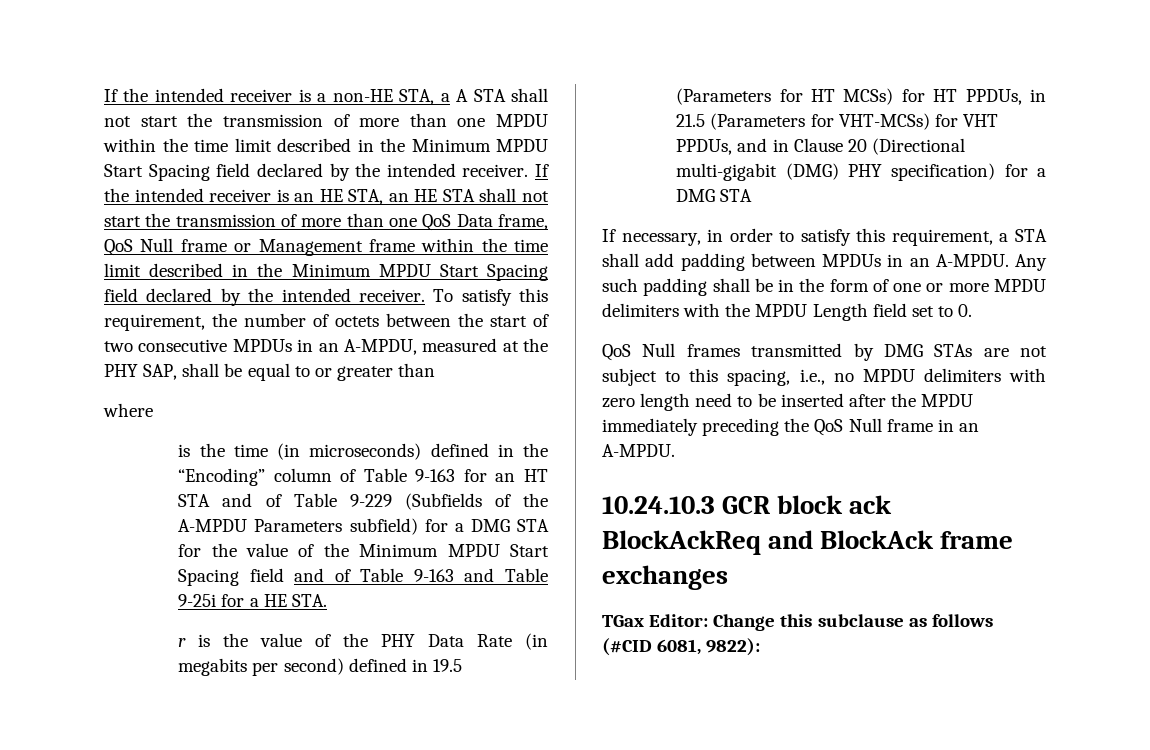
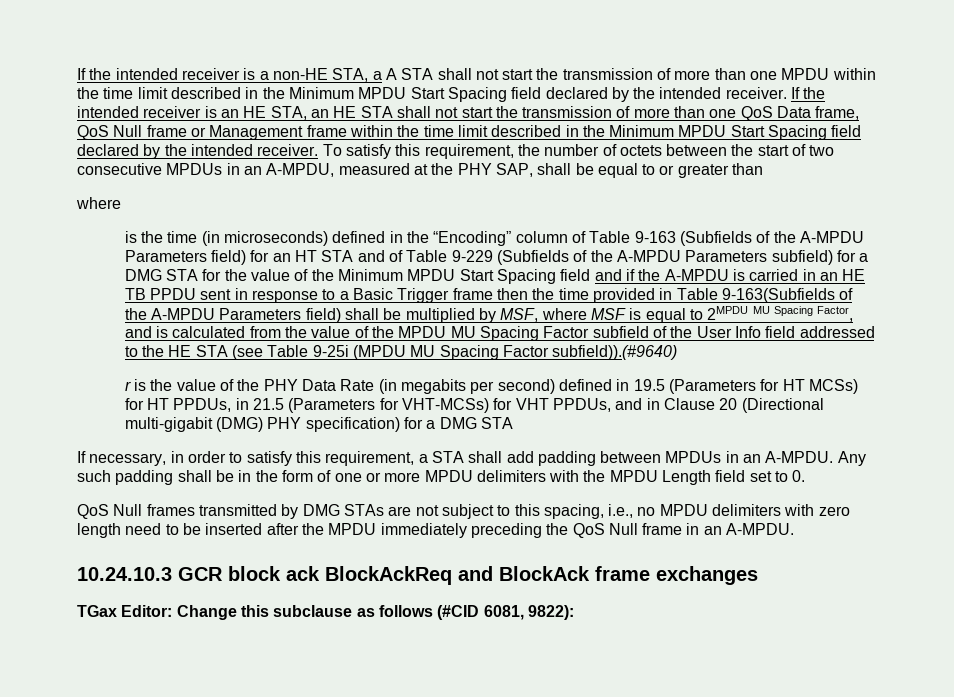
(456, 475) none -> [679,231,864,246] [124,250,247,265] (Subfields of the A-MPDU Parameters field)
[334,568,548,582] [178,594,327,607] of Table 9-163 and Table 9-25i for a HE STA. -> [625,269,866,281] [124,288,854,303] [124,306,854,323] [124,326,875,341] [124,345,678,360] if the A-MPDU is carried in an HE TB PPDU sent in response to a Basic Trigger frame then the time provided in Table 9-163(Subfields of the A-MPDU Parameters field) shall be multiplied by MSF, where MSF is equal to 2MPDU MU Spacing Factor, and is calculated from the value of the MPDU MU Spacing Factor subfield of the User Info field addressed to the HE STA (see Table 9-25i (MPDU MU Spacing Factor subfield)).(#9640)

